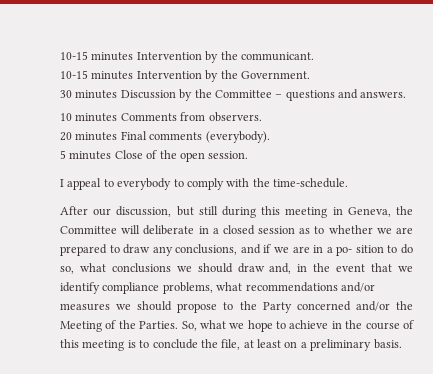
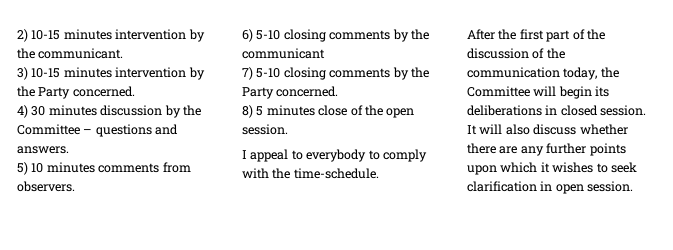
[60,51,202,61] 10-15 minutes Intervention -> [17,29,187,42] 2) 10-15 minutes intervention
[60,70,310,82] 10-15 minutes Intervention by the Government. // -> [17,67,205,80] [17,86,135,99] [17,105,28,118] 3) 10-15 minutes intervention by the Party concerned. // 4)
[120,90,176,99] Discussion -> [100,105,163,116] discussion
(407, 94) none -> [17,162,28,175] 5)
[120,113,177,121] Comments -> [98,163,160,173] comments
[60,131,270,143] 20 minutes Final comments (everybody). // -> [242,29,429,42] [242,48,325,59] [242,67,429,80] [242,86,339,99] [242,105,253,118] 6) 5-10 closing comments by the communicant // 7) 5-10 closing comments by the Party concerned. // 8)
[114,150,143,159] Close -> [318,105,348,116] close
[93,206,413,218] [60,225,414,235] [60,244,413,256] [60,263,414,274] [60,282,375,294] [60,301,413,313] [60,320,414,332] [60,339,402,351] our discussion, but still during this meeting in Geneva, the Committee will deliberate in a closed session as to whether we are prepared to draw any conclusions, and if we are in a po- sition to do so, what conclusions we should draw and, in the event that we identify compliance problems, what recommendations and/or measures we should propose to the Party concerned and/or the Meeting of the Parties. So, what we hope to achieve in the course of this meeting is to conclude the file, at least on a preliminary basis. -> [498,29,605,42] [467,48,565,59] [467,67,619,80] [467,86,610,99] [467,105,647,116] [467,124,628,135] [467,143,626,156] [467,162,637,175] [467,181,634,194] the first part of the discussion of the communication today, the Committee will begin its deliberations in closed session. It will also discuss whether there are any further points upon which it wishes to seek clarification in open session.

